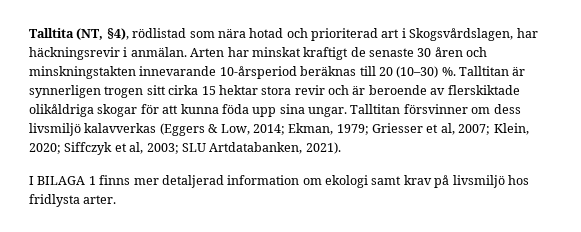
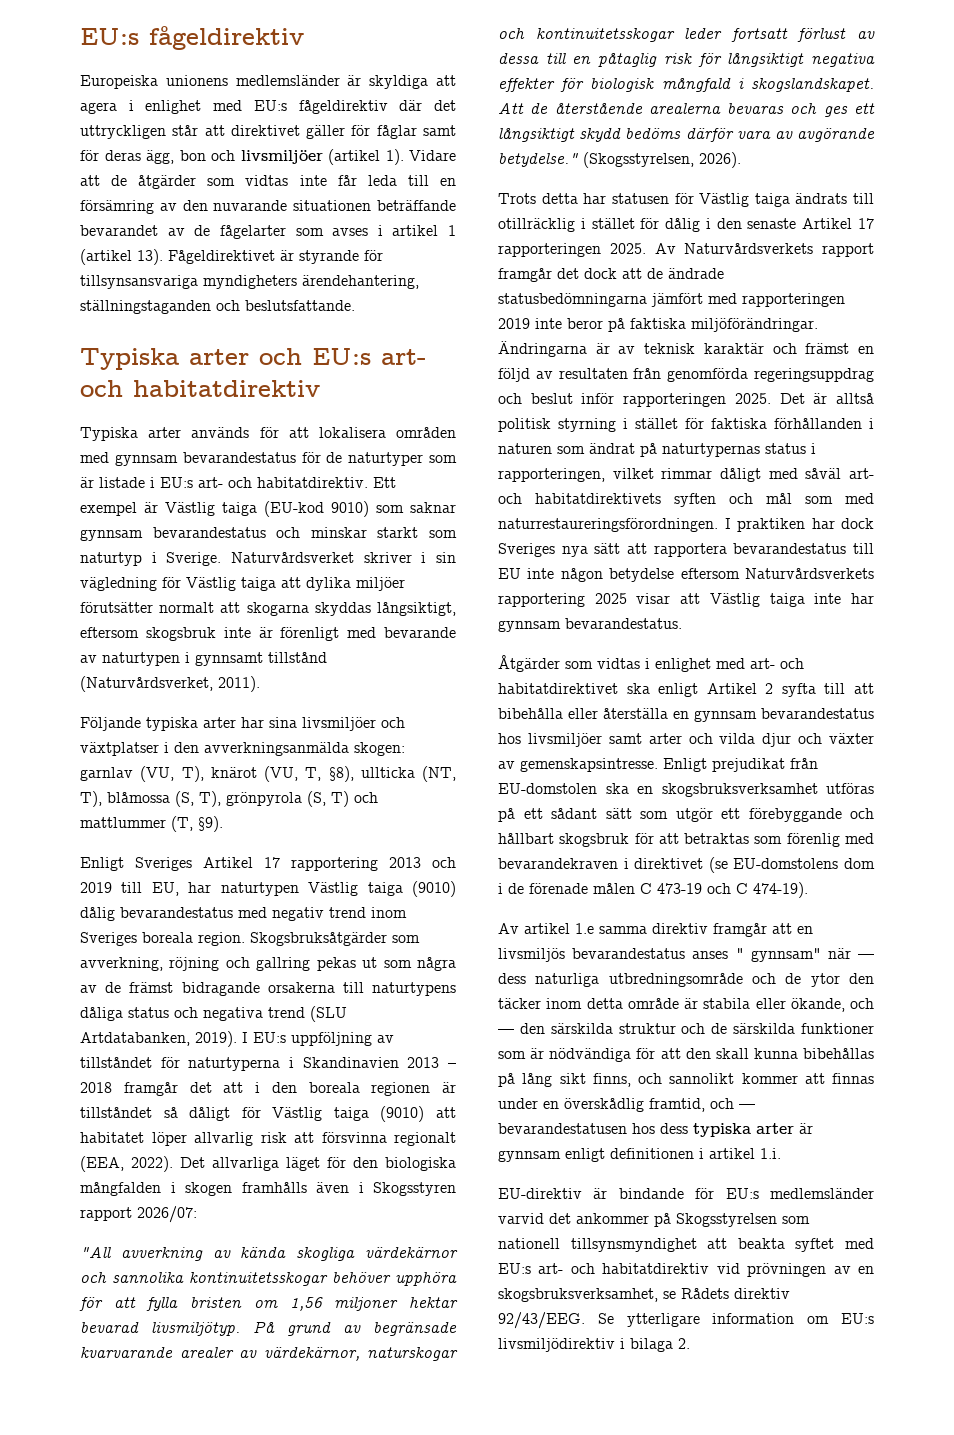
[29,28,538,41] [29,47,488,60] [29,66,526,79] [29,85,520,98] [29,104,521,117] [29,123,529,136] [29,142,341,155] [29,175,529,188] [29,194,117,207] Talltita (NT, §4), rödlistad som nära hotad och prioriterad art i Skogsvårdslagen, har häckningsrevir i anmälan. Arten har minskat kraftigt de senaste 30 åren och minskningstakten innevarande 10-årsperiod beräknas till 20 (10–30) %. Talltitan är synnerligen trogen sitt cirka 15 hektar stora revir och är beroende av flerskiktade olikåldriga skogar för att kunna föda upp sina ungar. Talltitan försvinner om dess livsmiljö kalavverkas (Eggers & Low, 2014; Ekman, 1979; Griesser et al, 2007; Klein, 2020; Siffczyk et al, 2003; SLU Artdatabanken, 2021). // I BILAGA 1 finns mer detaljerad information om ekologi samt krav på livsmiljö hos fridlysta arter. -> [80,26,304,50] [80,75,457,89] [80,100,456,114] [80,125,456,139] [80,149,456,165] [80,175,456,189] [80,200,457,214] [80,225,456,239] [80,249,383,265] [80,275,419,289] [80,300,355,314] [80,348,427,370] [80,380,320,397] [80,427,456,441] [80,452,457,466] [80,477,396,488] [80,501,456,517] [80,527,457,541] [80,552,457,566] [80,577,405,591] [80,602,456,616] [80,627,456,641] [80,652,327,666] [80,676,260,692] [80,717,405,731] [80,742,405,756] [80,766,456,782] [80,791,378,807] [80,816,223,832] [80,857,456,871] [80,881,456,897] [80,907,407,921] [80,932,420,946] [80,957,456,971] [80,982,456,996] [80,1006,347,1022] [80,1031,394,1047] [80,1057,456,1071] [80,1082,456,1096] [80,1106,456,1122] [80,1132,456,1146] [80,1156,456,1172] [80,1182,456,1196] [80,1206,197,1223] [80,1247,459,1261] [80,1272,457,1286] [79,1297,459,1311] [80,1321,457,1336] [80,1347,458,1361] [498,28,875,42] [498,53,875,67] [498,78,874,92] [498,103,875,117] [498,128,875,142] [498,152,741,168] [498,193,874,207] [498,218,874,232] [498,243,874,257] [498,268,724,282] [498,293,845,307] [498,318,818,332] [498,341,874,357] [498,368,874,382] [498,393,874,407] [498,418,874,432] [498,443,816,457] [498,468,874,482] [498,493,874,507] [498,518,874,532] [498,543,874,557] [498,568,874,582] [498,593,874,607] [498,618,682,632] [498,655,804,672] [498,683,874,697] [498,708,874,722] [498,733,874,747] [498,758,818,772] [498,783,874,797] [498,808,874,822] [498,833,874,847] [498,857,875,873] [498,882,808,898] [498,923,813,937] [498,948,874,962] [498,973,874,987] [498,998,874,1012] [498,1023,874,1034] [498,1048,874,1062] [498,1073,874,1087] [498,1098,755,1112] [498,1123,813,1137] [498,1148,781,1162] [498,1188,874,1199] [498,1213,810,1227] [498,1238,874,1252] [498,1263,874,1277] [498,1288,790,1302] [498,1312,874,1329] [498,1338,690,1352] EU:s fågeldirektiv // Europeiska unionens medlemsländer är skyldiga att agera i enlighet med EU:s fågeldirektiv där det uttryckligen står att direktivet gäller för fåglar samt för deras ägg, bon och livsmiljöer (artikel 1). Vidare att de åtgärder som vidtas inte får leda till en försämring av den nuvarande situationen beträffande bevarandet av de fågelarter som avses i artikel 1 (artikel 13). Fågeldirektivet är styrande för tillsynsansvariga myndigheters ärendehantering, ställningstaganden och beslutsfattande. // Typiska arter och EU:s art- och habitatdirektiv // Typiska arter används för att lokalisera områden med gynnsam bevarandestatus för de naturtyper som är listade i EU:s art- och habitatdirektiv. Ett exempel är Västlig taiga (EU-kod 9010) som saknar gynnsam bevarandestatus och minskar starkt som naturtyp i Sverige. Naturvårdsverket skriver i sin vägledning för Västlig taiga att dylika miljöer förutsätter normalt att skogarna skyddas långsiktigt, eftersom skogsbruk inte är förenligt med bevarande av naturtypen i gynnsamt tillstånd (Naturvårdsverket, 2011). // Följande typiska arter har sina livsmiljöer och växtplatser i den avverkningsanmälda skogen: garnlav (VU, T), knärot (VU, T, §8), ullticka (NT, T), blåmossa (S, T), grönpyrola (S, T) och mattlummer (T, §9). // Enligt Sveriges Artikel 17 rapportering 2013 och 2019 till EU, har naturtypen Västlig taiga (9010) dålig bevarandestatus med negativ trend inom Sveriges boreala region. Skogsbruksåtgärder som avverkning, röjning och gallring pekas ut som några av de främst bidragande orsakerna till naturtypens dåliga status och negativa trend (SLU Artdatabanken, 2019). I EU:s uppföljning av tillståndet för naturtyperna i Skandinavien 2013 – 2018 framgår det att i den boreala regionen är tillståndet så dåligt för Västlig taiga (9010) att habitatet löper allvarlig risk att försvinna regionalt (EEA, 2022). Det allvarliga läget för den biologiska mångfalden i skogen framhålls även i Skogsstyren rapport 2026/07: // "All avverkning av kända skogliga värdekärnor och sannolika kontinuitetsskogar behöver upphöra för att fylla bristen om 1,56 miljoner hektar bevarad livsmiljötyp. På grund av begränsade kvarvarande arealer av värdekärnor, naturskogar och kontinuitetsskogar leder fortsatt förlust av dessa till en påtaglig risk för långsiktigt negativa effekter för biologisk mångfald i skogslandskapet. Att de återstående arealerna bevaras och ges ett långsiktigt skydd bedöms därför vara av avgörande betydelse." (Skogsstyrelsen, 2026). // Trots detta har statusen för Västlig taiga ändrats till otillräcklig i stället för dålig i den senaste Artikel 17 rapporteringen 2025. Av Naturvårdsverkets rapport framgår det dock att de ändrade statusbedömningarna jämfört med rapporteringen 2019 inte beror på faktiska miljöförändringar. Ändringarna är av teknisk karaktär och främst en följd av resultaten från genomförda regeringsuppdrag och beslut inför rapporteringen 2025. Det är alltså politisk styrning i stället för faktiska förhållanden i naturen som ändrat på naturtypernas status i rapporteringen, vilket rimmar dåligt med såväl art- och habitatdirektivets syften och mål som med naturrestaureringsförordningen. I praktiken har dock Sveriges nya sätt att rapportera bevarandestatus till EU inte någon betydelse eftersom Naturvårdsverkets rapportering 2025 visar att Västlig taiga inte har gynnsam bevarandestatus. // Åtgärder som vidtas i enlighet med art- och habitatdirektivet ska enligt Artikel 2 syfta till att bibehålla eller återställa en gynnsam bevarandestatus hos livsmiljöer samt arter och vilda djur och växter av gemenskapsintresse. Enligt prejudikat från EU-domstolen ska en skogsbruksverksamhet utföras på ett sådant sätt som utgör ett förebyggande och hållbart skogsbruk för att betraktas som förenlig med bevarandekraven i direktivet (se EU-domstolens dom i de förenade målen C 473-19 och C 474-19). // Av artikel 1.e samma direktiv framgår att en livsmiljös bevarandestatus anses " gynnsam" när — dess naturliga utbredningsområde och de ytor den täcker inom detta område är stabila eller ökande, och — den särskilda struktur och de särskilda funktioner som är nödvändiga för att den skall kunna bibehållas på lång sikt finns, och sannolikt kommer att finnas under en överskådlig framtid, och — bevarandestatusen hos dess typiska arter är gynnsam enligt definitionen i artikel 1.i. // EU-direktiv är bindande för EU:s medlemsländer varvid det ankommer på Skogsstyrelsen som nationell tillsynsmyndighet att beakta syftet med EU:s art- och habitatdirektiv vid prövningen av en skogsbruksverksamhet, se Rådets direktiv 92/43/EEG. Se ytterligare information om EU:s livsmiljödirektiv i bilaga 2.

